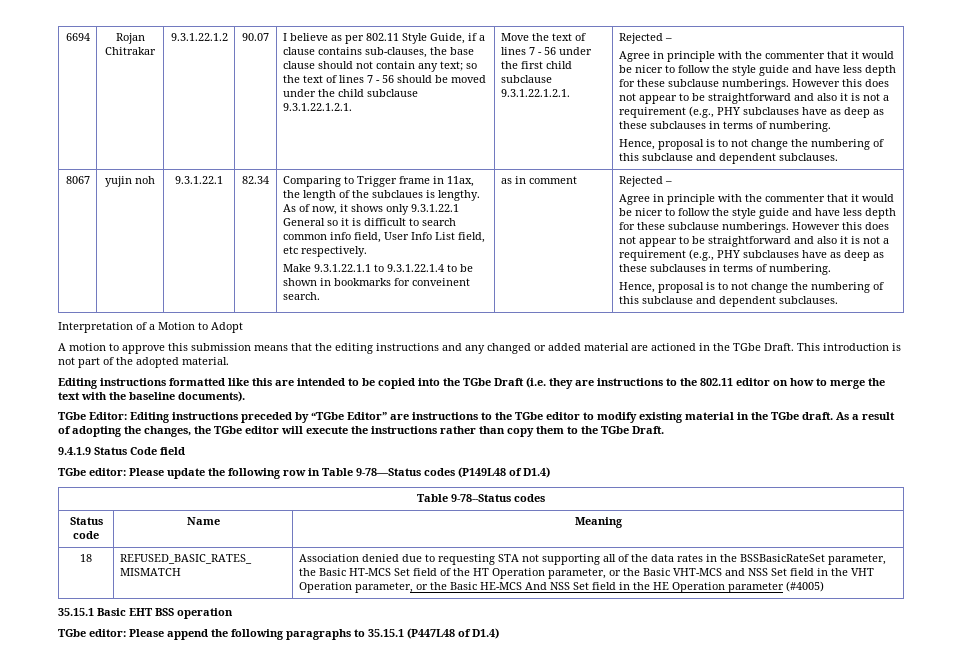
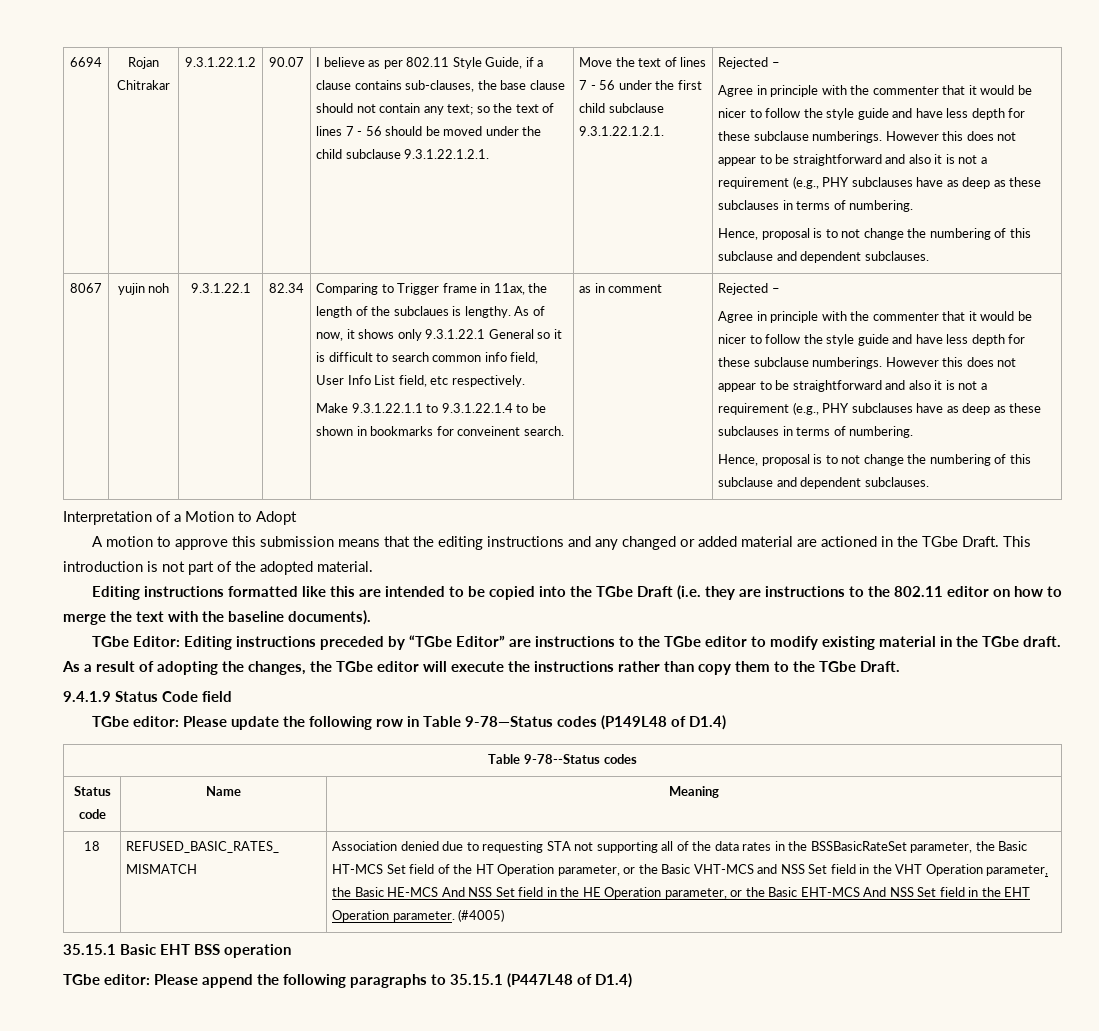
[415,584,428,590] or -> (1049, 870) none
[727,582,784,593] parameter -> [664,887,1031,899] [332,910,455,922] parameter, or the Basic EHT-MCS And NSS Set field in the EHT Operation parameter.

